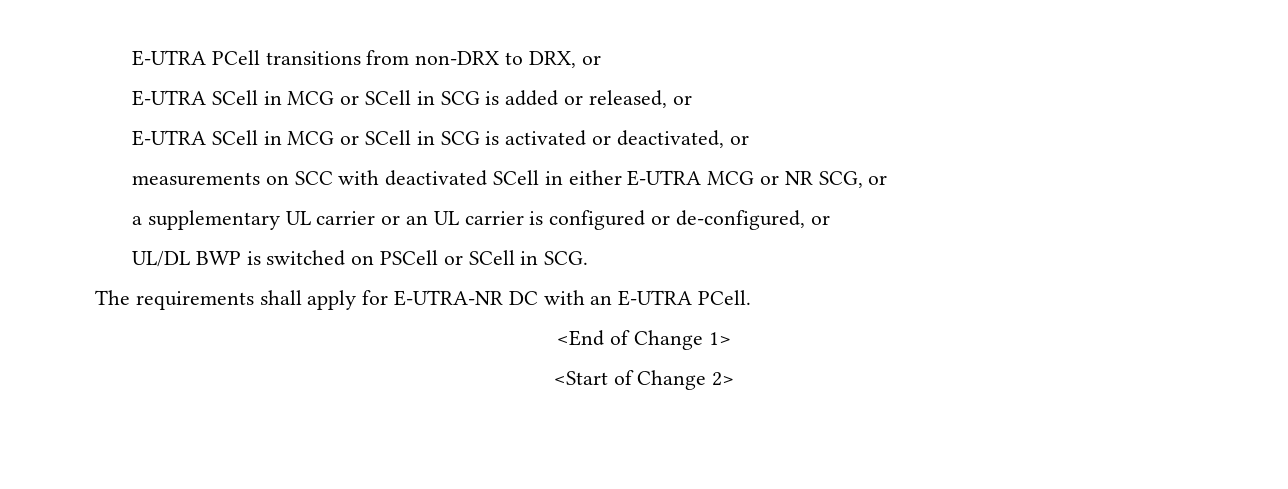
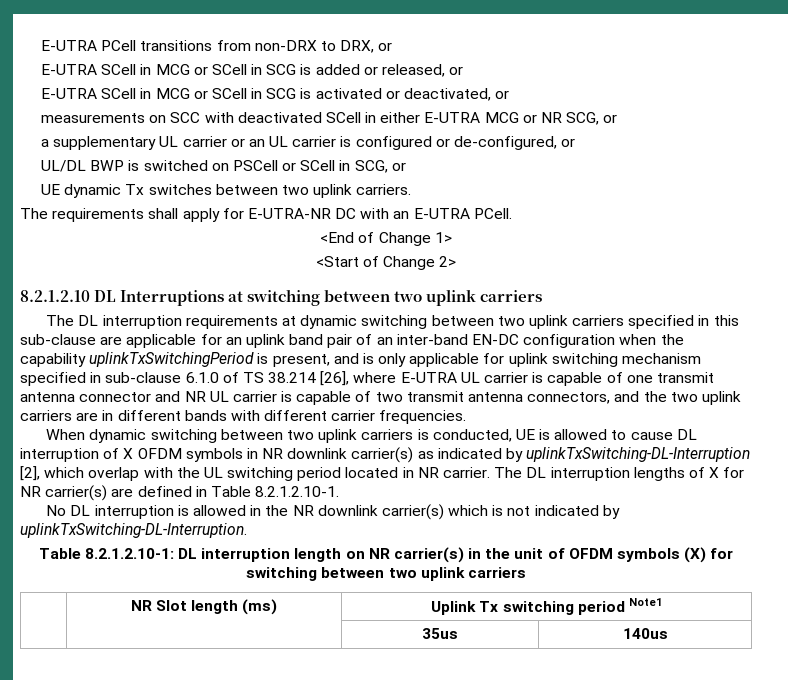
[544,251,589,265] SCG. -> [354,160,406,173] [40,184,412,198] SCG, or // UE dynamic Tx switches between two uplink carriers.
(735, 379) none -> [20,289,543,306] [46,315,739,329] [20,334,684,348] [20,352,702,367] [20,371,714,386] [20,391,741,405] [20,410,467,424] [46,429,697,443] [20,447,751,463] [20,466,745,481] [20,485,340,501] [46,504,620,520] [20,523,247,538] [38,547,734,563] [246,567,526,581] [130,599,278,615] [431,598,662,615] [422,628,458,639] [622,628,668,639] // 8.2.1.2.10 DL Interruptions at switching between two uplink carriers // The DL interruption requirements at dynamic switching between two uplink carriers specified in this sub-clause are applicable for an uplink band pair of an inter-band EN-DC configuration when the capability uplinkTxSwitchingPeriod is present, and is only applicable for uplink switching mechanism specified in sub-clause 6.1.0 of TS 38.214 [26], where E-UTRA UL carrier is capable of one transmit antenna connector and NR UL carrier is capable of two transmit antenna connectors, and the two uplink carriers are in different bands with different carrier frequencies. // When dynamic switching between two uplink carriers is conducted, UE is allowed to cause DL interruption of X OFDM symbols in NR downlink carrier(s) as indicated by uplinkTxSwitching-DL-Interruption [2], which overlap with the UL switching period located in NR carrier. The DL interruption lengths of X for NR carrier(s) are defined in Table 8.2.1.2.10-1. // No DL interruption is allowed in the NR downlink carrier(s) which is not indicated by uplinkTxSwitching-DL-Interruption. // Table 8.2.1.2.10-1: DL interruption length on NR carrier(s) in the unit of OFDM symbols (X) for switching between two uplink carriers // | NR Slot length (ms) | Uplink Tx switching period Note1 // | | 35us | 140us

